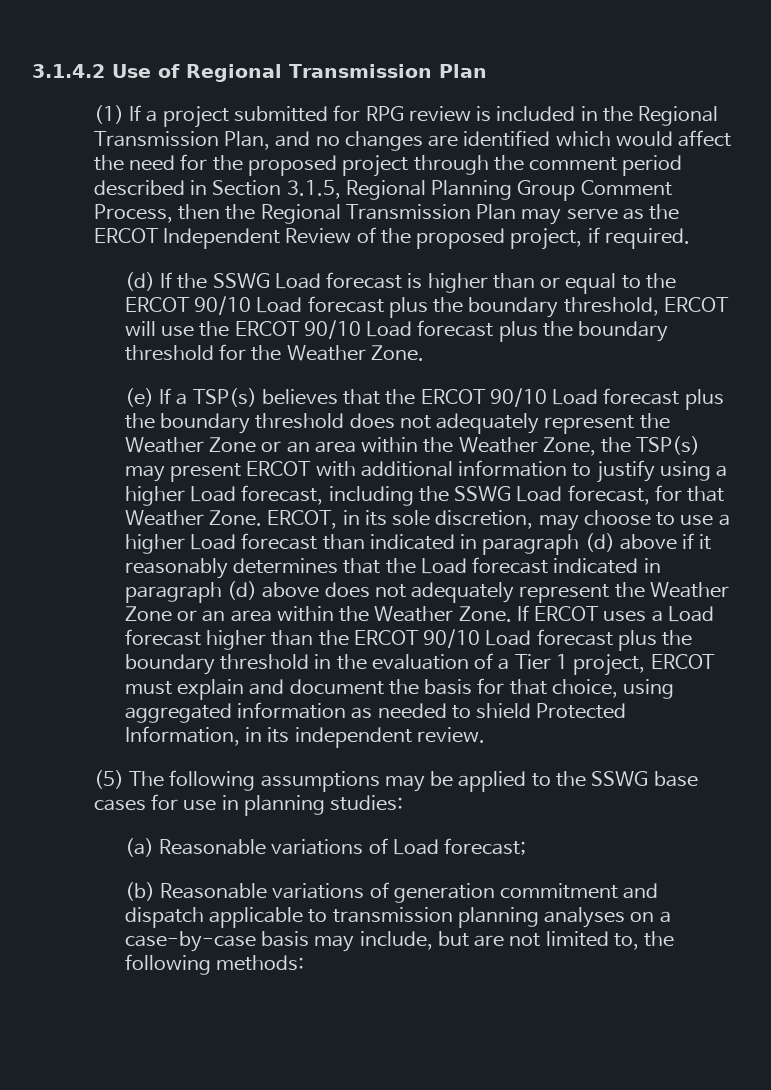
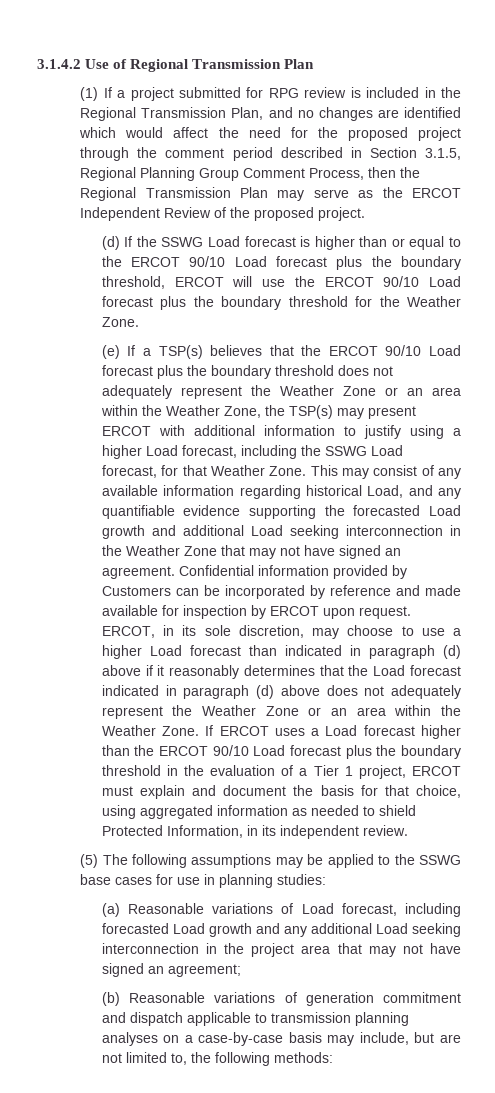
[510,227,691,250] project, if required. -> [318,207,366,221] project.
(263, 518) none -> [310,465,461,479] [101,485,461,499] [101,505,461,519] [101,525,461,539] [101,545,401,559] [101,565,407,579] [101,585,461,599] [101,605,411,619] This may consist of any available information regarding historical Load, and any quantifiable evidence supporting the forecasted Load growth and additional Load seeking interconnection in the Weather Zone that may not have signed an agreement. Confidential information provided by Customers can be incorporated by reference and made available for inspection by ERCOT upon request.
[444,838,527,855] forecast; -> [341,903,461,917] [101,923,461,937] [101,943,462,957] [101,963,241,977] forecast, including forecasted Load growth and any additional Load seeking interconnection in the project area that may not have signed an agreement;

